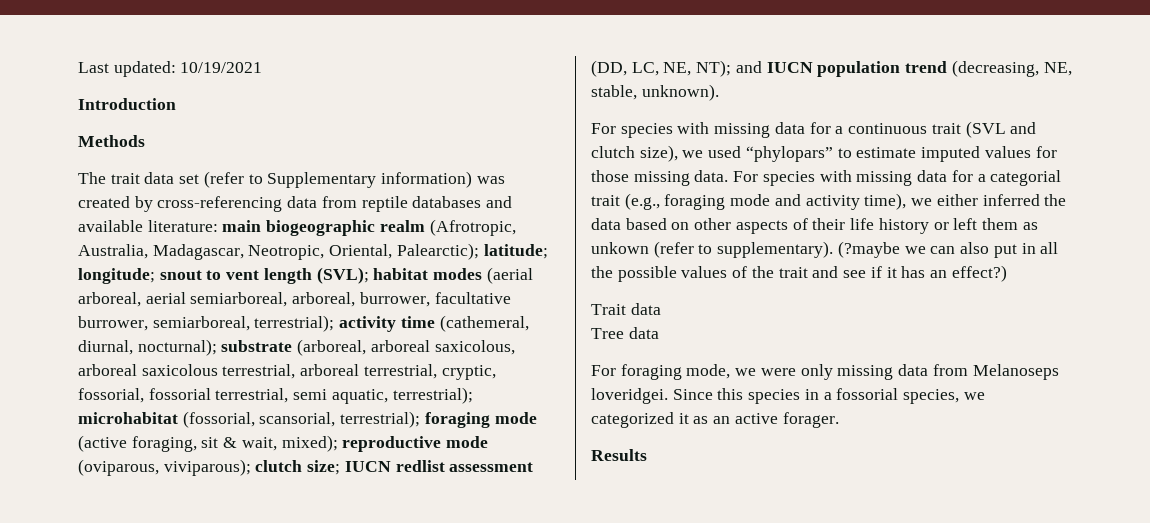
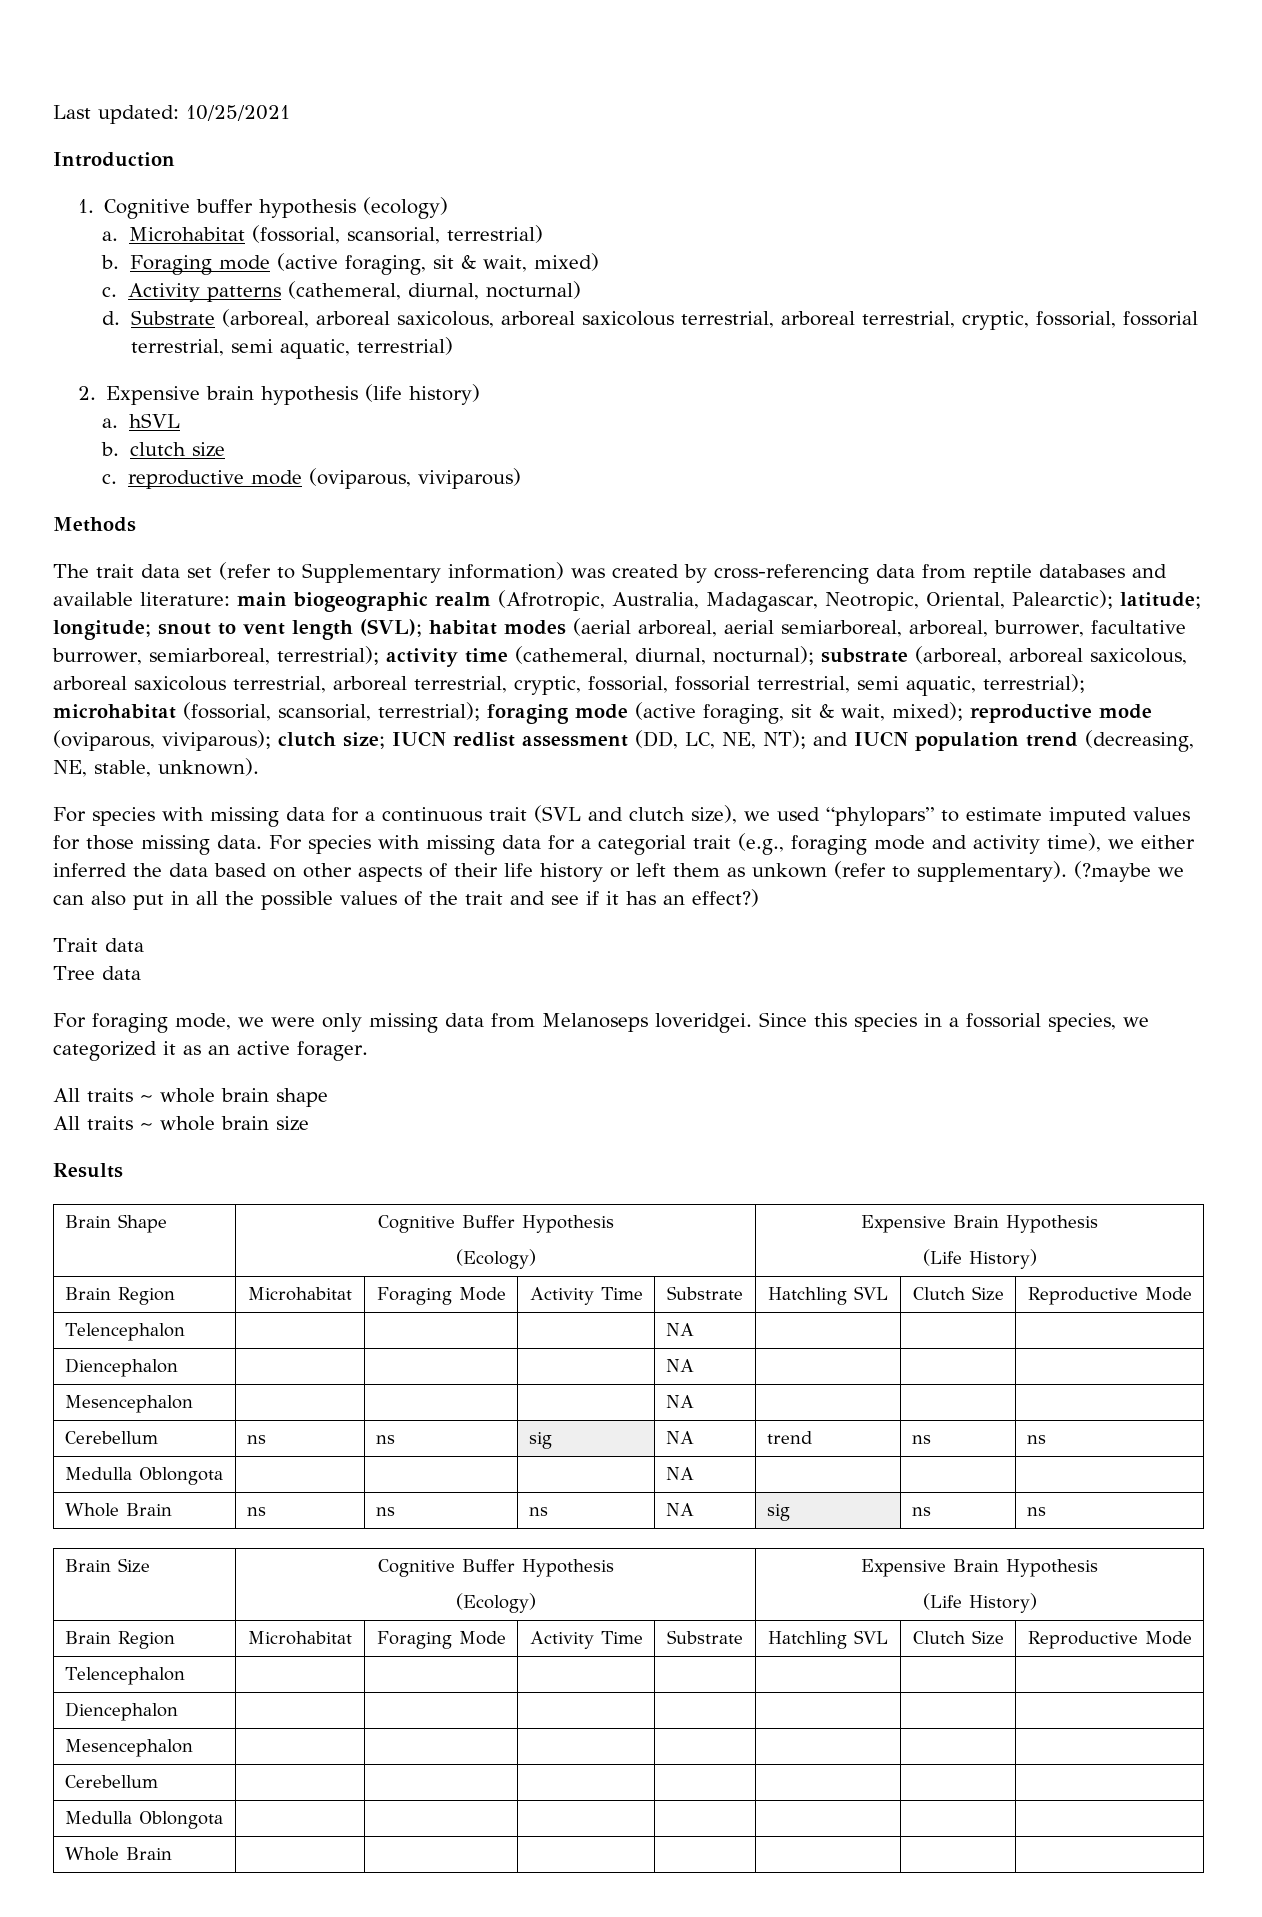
[180,62,263,73] 10/19/2021 -> [186,105,290,121] 10/25/2021
(176, 104) none -> [77,197,448,219] [102,225,543,244] [101,253,599,275] [102,281,581,302] [102,309,1198,330] [130,337,453,359] [77,384,480,405] [102,413,180,428] [101,442,225,457] [102,468,521,489] // 1. Cognitive buffer hypothesis (ecology) // a. Microhabitat (fossorial, scansorial, terrestrial) // b. Foraging mode (active foraging, sit & wait, mixed) // c. Activity patterns (cathemeral, diurnal, nocturnal) // d. Substrate (arboreal, arboreal saxicolous, arboreal saxicolous terrestrial, arboreal terrestrial, cryptic, fossorial, fossorial terrestrial, semi aquatic, terrestrial) // 2. Expensive brain hypothesis (life history) // a. hSVL // b. clutch size // c. reproductive mode (oviparous, viviparous)
[591,449,647,461] Results -> [53,1088,328,1107] [53,1116,309,1131] [53,1163,123,1178] [64,1214,167,1233] [377,1215,614,1233] [455,1249,536,1269] [861,1215,1098,1233] [922,1249,1037,1269] [64,1287,175,1305] [248,1287,352,1301] [376,1287,506,1305] [529,1287,643,1305] [667,1286,743,1300] [768,1286,888,1305] [912,1286,1004,1301] [1027,1287,1192,1305] [64,1323,185,1341] [665,1323,694,1336] [64,1358,178,1377] [665,1359,694,1372] [64,1395,193,1413] [665,1395,694,1408] [64,1431,158,1444] [246,1435,266,1444] [375,1435,395,1444] [528,1432,552,1449] [665,1431,694,1444] [766,1431,812,1444] [911,1435,931,1444] [1026,1435,1046,1444] [64,1467,223,1485] [665,1467,694,1480] [64,1503,172,1517] [246,1507,266,1516] [375,1507,395,1516] [528,1507,548,1516] [665,1503,694,1516] [766,1504,790,1521] [911,1507,931,1516] [1026,1507,1046,1516] [64,1558,150,1573] [377,1559,614,1577] [455,1593,536,1613] [861,1559,1098,1577] [922,1593,1037,1613] [64,1631,175,1649] [248,1631,352,1645] [376,1631,506,1649] [529,1631,643,1649] [667,1630,743,1644] [768,1630,888,1649] [912,1630,1004,1645] [1027,1631,1192,1649] [64,1667,185,1685] [64,1702,178,1721] [64,1739,193,1757] [64,1775,158,1788] [64,1811,223,1829] [64,1847,172,1861] All traits ~ whole brain shape // All traits ~ whole brain size // Results // Brain Shape | Cognitive Buffer Hypothesis // (Ecology) | Expensive Brain Hypothesis // (Life History) // Brain Region | Microhabitat | Foraging Mode | Activity Time | Substrate | Hatchling SVL | Clutch Size | Reproductive Mode // Telencephalon | | | | NA | | | // Diencephalon | | | | NA | | | // Mesencephalon | | | | NA | | | // Cerebellum | ns | ns | sig | NA | trend | ns | ns // Medulla Oblongota | | | | NA | | | // Whole Brain | ns | ns | ns | NA | sig | ns | ns // Brain Size | Cognitive Buffer Hypothesis // (Ecology) | Expensive Brain Hypothesis // (Life History) // Brain Region | Microhabitat | Foraging Mode | Activity Time | Substrate | Hatchling SVL | Clutch Size | Reproductive Mode // Telencephalon | | | | | | | // Diencephalon | | | | | | | // Mesencephalon | | | | | | | // Cerebellum | | | | | | | // Medulla Oblongota | | | | | | | // Whole Brain | | | | | | |

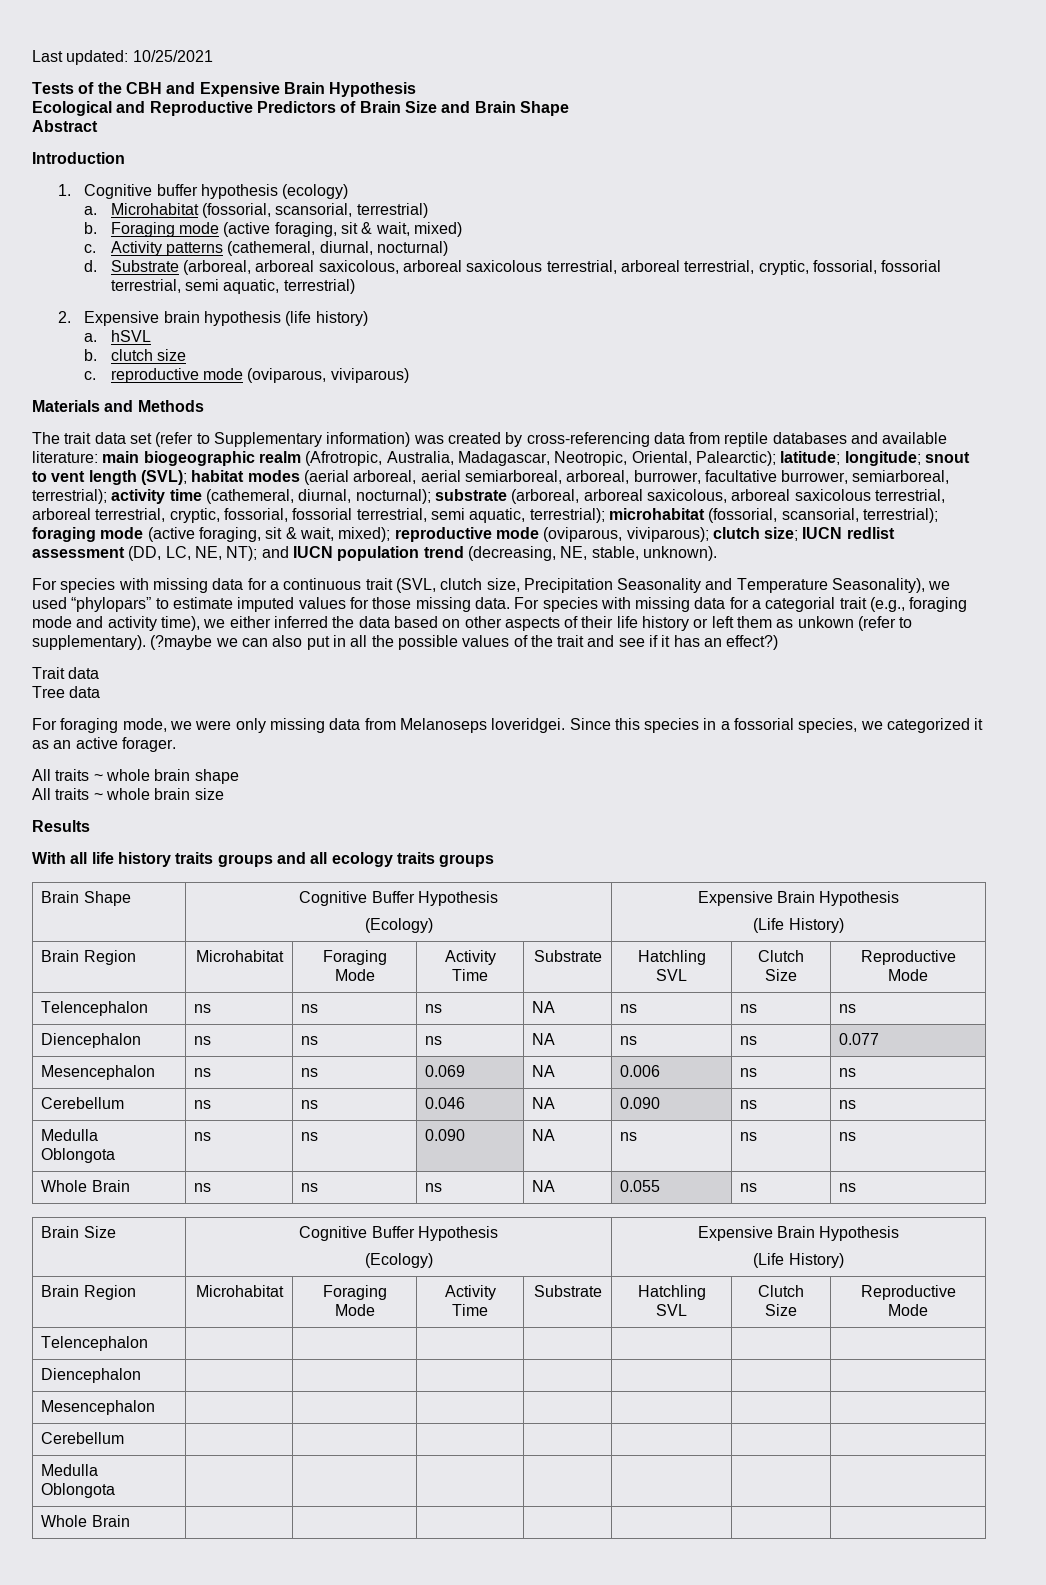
(290, 113) none -> [32,82,417,97] [32,101,569,116] [32,120,98,132] // Tests of the CBH and Expensive Brain Hypothesis // Ecological and Reproductive Predictors of Brain Size and Brain Shape // Abstract
(521, 478) none -> [32,400,134,412] Materials and
[534,805,737,824] (SVL and clutch size), -> [395,578,926,593] (SVL, clutch size, Precipitation Seasonality and Temperature Seasonality),
(123, 1170) none -> [32,852,495,867] // With all life history traits groups and all ecology traits groups
[665,1323,694,1336] [64,1358,178,1377] [665,1359,694,1372] [64,1395,193,1413] [665,1395,694,1408] | | | NA | | | // Diencephalon | | | | NA | | | // Mesencephalon | | | | NA | | | -> [194,1004,212,1013] [301,1004,319,1013] [425,1004,443,1013] [532,1001,556,1013] [620,1004,638,1013] [740,1004,758,1013] [839,1004,857,1013] [41,1033,142,1048] [194,1036,212,1045] [301,1036,319,1045] [425,1036,443,1045] [532,1033,556,1045] [620,1036,638,1045] [740,1036,758,1045] [839,1033,880,1045] [41,1065,156,1080] [194,1068,212,1077] [301,1068,319,1077] [425,1065,466,1077] [532,1065,556,1077] [620,1065,661,1077] [740,1068,758,1077] [839,1068,857,1077] ns | ns | ns | NA | ns | ns | ns // Diencephalon | ns | ns | ns | NA | ns | ns | 0.077 // Mesencephalon | ns | ns | 0.069 | NA | 0.006 | ns | ns
[528,1432,552,1449] [665,1431,694,1444] [766,1431,812,1444] sig | NA | trend -> [425,1097,466,1109] [532,1097,556,1109] [620,1097,661,1109] 0.046 | NA | 0.090
[665,1467,694,1480] | | | NA | | | -> [194,1132,212,1141] [301,1132,319,1141] [425,1129,466,1141] [532,1129,556,1141] [620,1132,638,1141] [740,1132,758,1141] [839,1132,857,1141] ns | ns | 0.090 | NA | ns | ns | ns
[766,1504,790,1521] sig -> [620,1180,661,1192] 0.055

